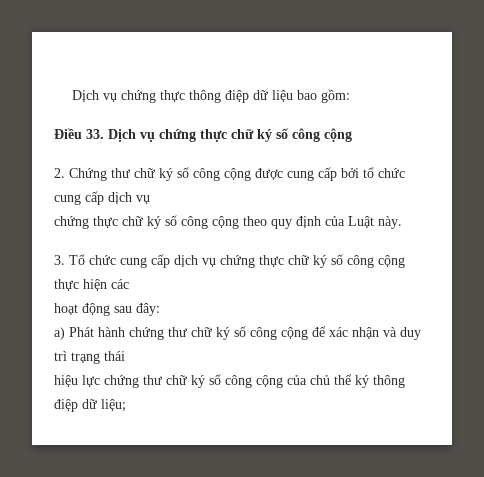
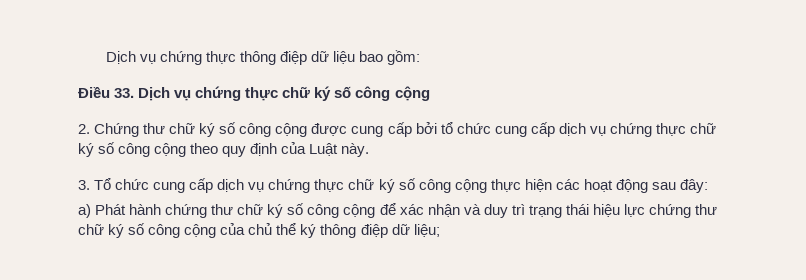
(150, 199) // -> (606, 131) none
(129, 284) // -> (580, 184) none
(125, 356) // -> (589, 209) none

